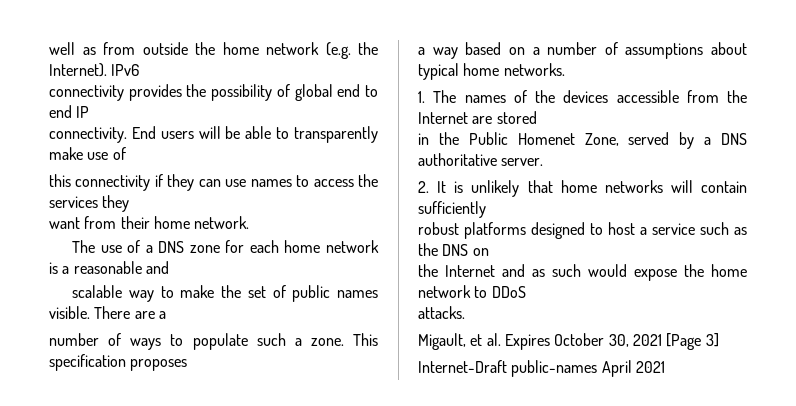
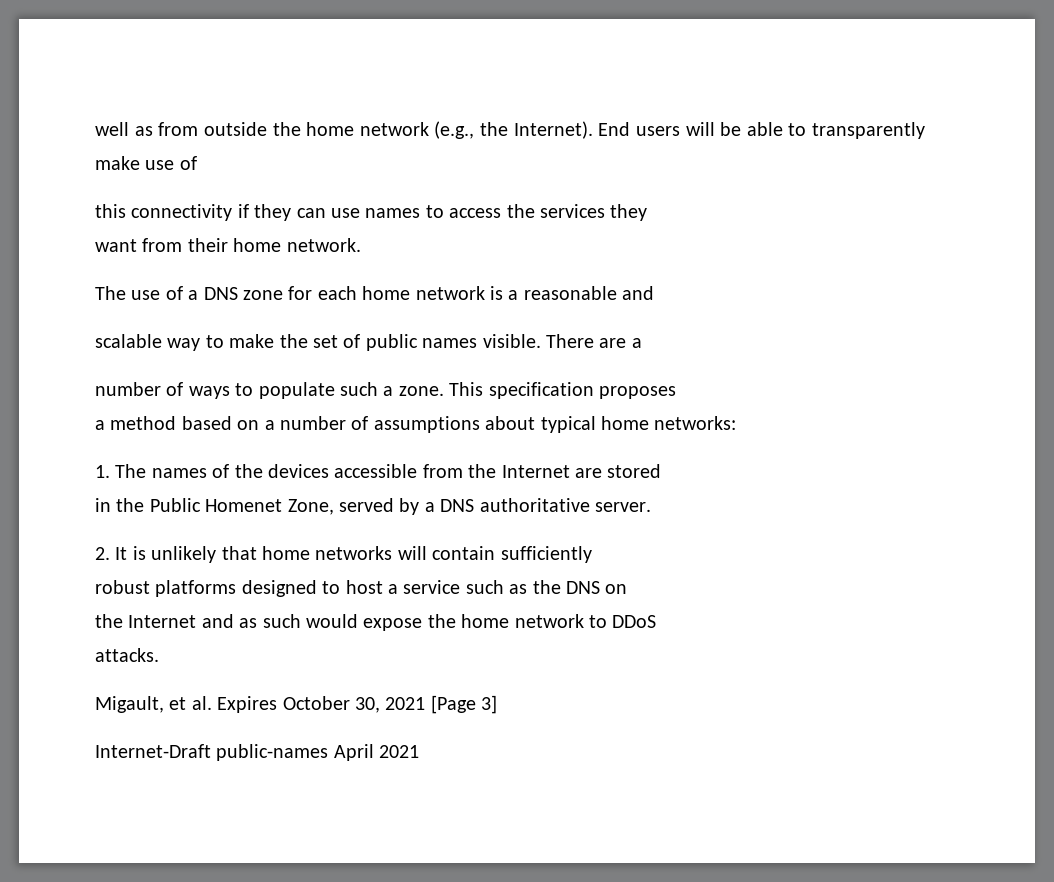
[325,42,351,59] (e.g. -> [434,121,475,139] (e.g.,
[111,64,140,76] [49,84,379,101] [49,105,90,118] [49,127,127,143] IPv6 // connectivity provides the possibility of global end to end IP // connectivity. -> (593, 130) none
[432,47,458,59] way -> [110,416,177,430] method
[503,63,565,76] networks. -> [654,416,737,430] networks:

